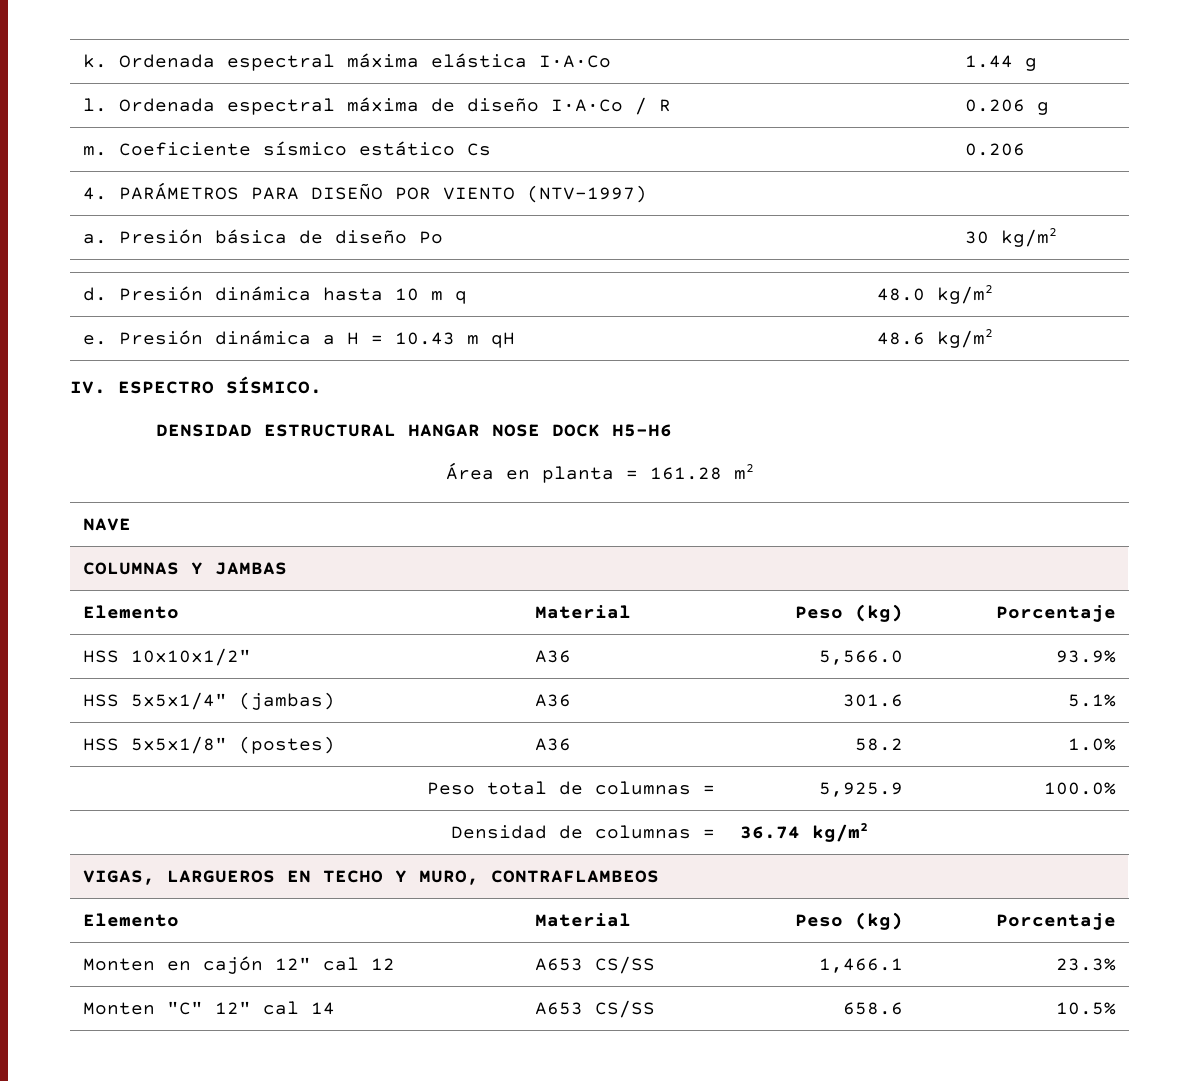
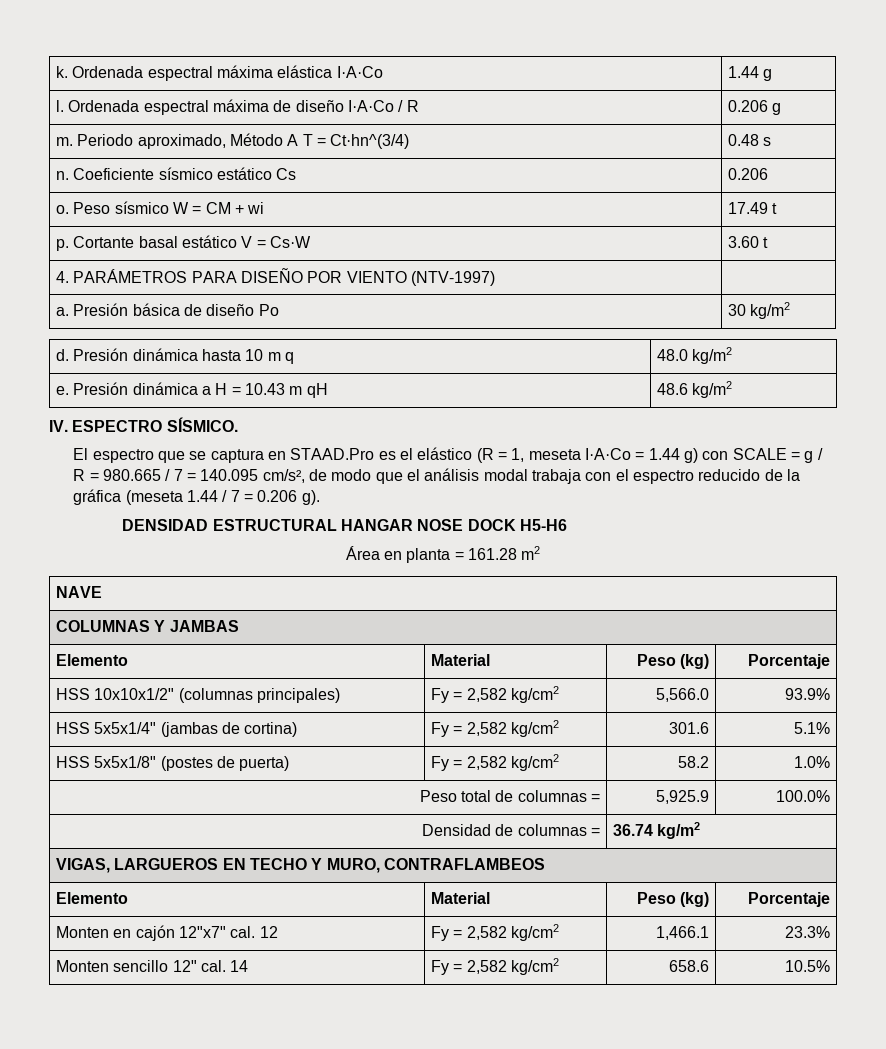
(108, 151) none -> [77,133,410,149] [727,134,772,146] [55,171,69,180] Periodo aproximado, Método A T = Ct·hn^(3/4) | 0.48 s // n.
(1026, 149) none -> [55,201,265,214] [727,202,778,214] [55,235,311,251] [727,236,769,248] // o. Peso sísmico W = CM + wi | 17.49 t // p. Cortante basal estático V = Cs·W | 3.60 t
(322, 385) none -> [73,447,823,463] [73,468,800,484] [73,489,320,505] // El espectro que se captura en STAAD.Pro es el elástico (R = 1, meseta I·A·Co = 1.44 g) con SCALE = g / R = 980.665 / 7 = 140.095 cm/s², de modo que el análisis modal trabaja con el espectro reducido de la gráfica (meseta 1.44 / 7 = 0.206 g).
[535,650,572,663] [818,650,903,665] [1055,650,1116,663] [83,692,336,710] [535,694,572,707] [842,694,903,707] [1067,694,1116,707] [83,736,336,754] [535,738,572,751] | A36 | 5,566.0 | 93.9% // HSS 5x5x1/4" (jambas) | A36 | 301.6 | 5.1% // HSS 5x5x1/8" (postes) | A36 -> [178,688,340,703] [430,686,559,703] [656,688,710,702] [785,688,831,700] [55,722,298,737] [430,720,559,737] [669,722,710,734] [794,722,831,734] [55,756,290,771] [430,754,559,771] (columnas principales) | Fy = 2,582 kg/cm2 | 5,566.0 | 93.9% // HSS 5x5x1/4" (jambas de cortina) | Fy = 2,582 kg/cm2 | 301.6 | 5.1% // HSS 5x5x1/8" (postes de puerta) | Fy = 2,582 kg/cm2
[275,957,360,971] 12" cal -> [178,926,256,938] 12"x7" cal.
[535,956,656,974] A653 CS/SS -> [430,924,559,941] Fy = 2,582 kg/cm2
[167,1001,336,1015] [535,1000,656,1018] "C" 12" cal 14 | A653 CS/SS -> [113,960,249,972] [430,958,559,975] sencillo 12" cal. 14 | Fy = 2,582 kg/cm2

